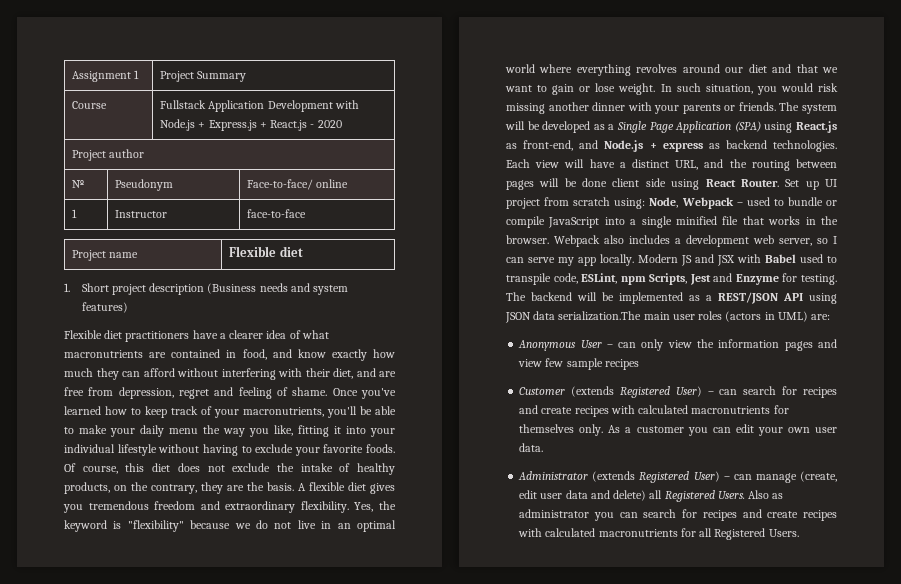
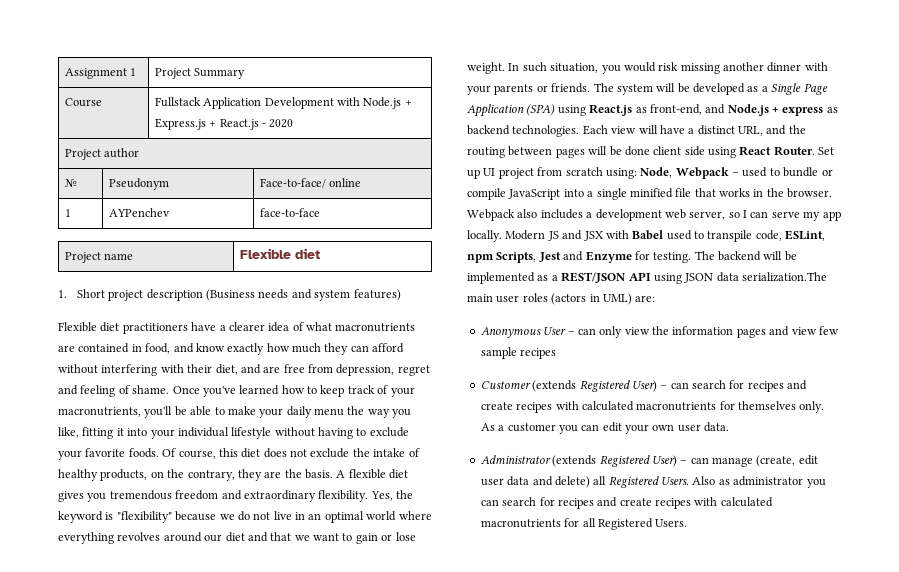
[115,210,168,218] Instructor -> [108,208,170,217] AYPenchev

